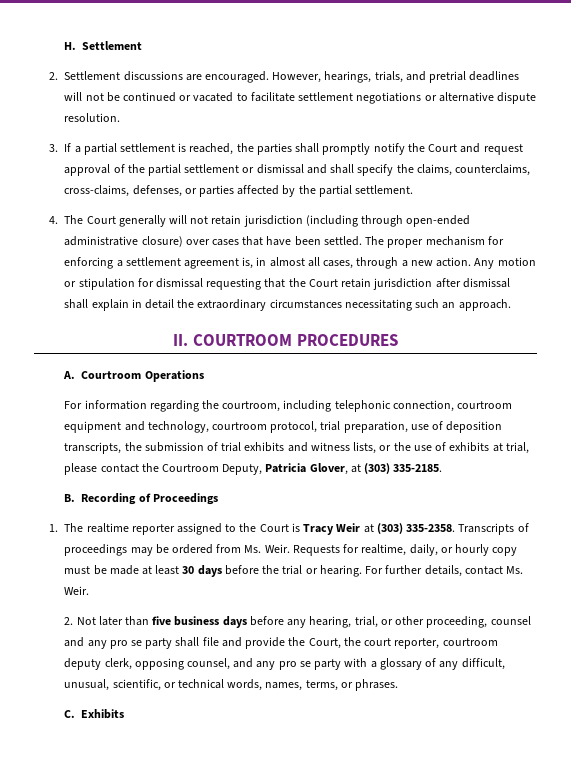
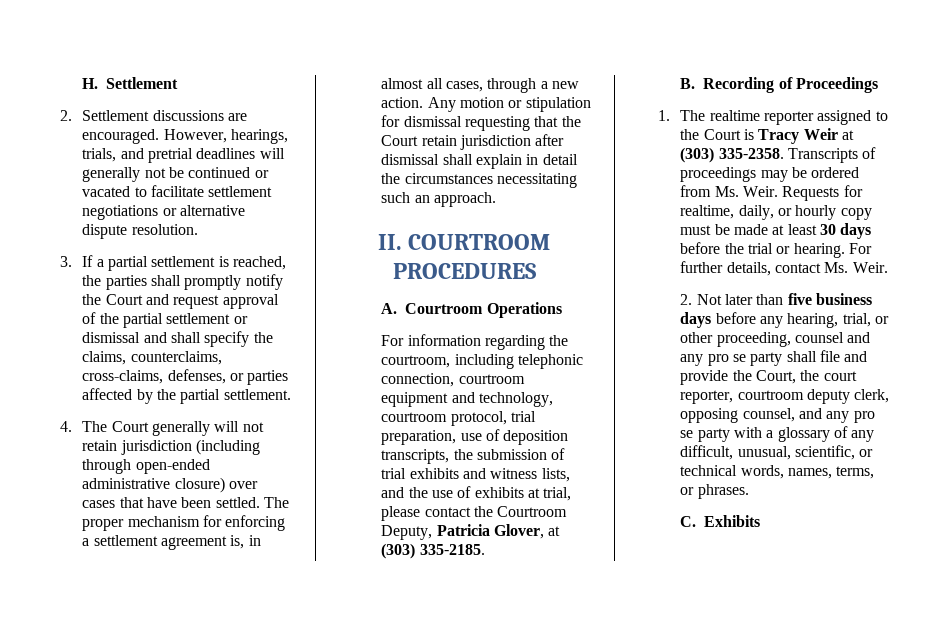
(83, 96) none -> [82,167,141,182] generally
[197,299,267,311] extraordinary -> (401, 178) none
[379,445,392,451] or -> [381,487,405,498] and

